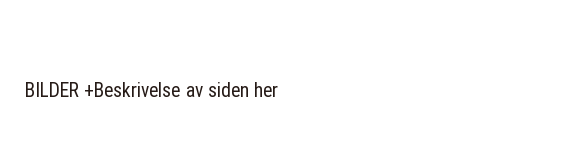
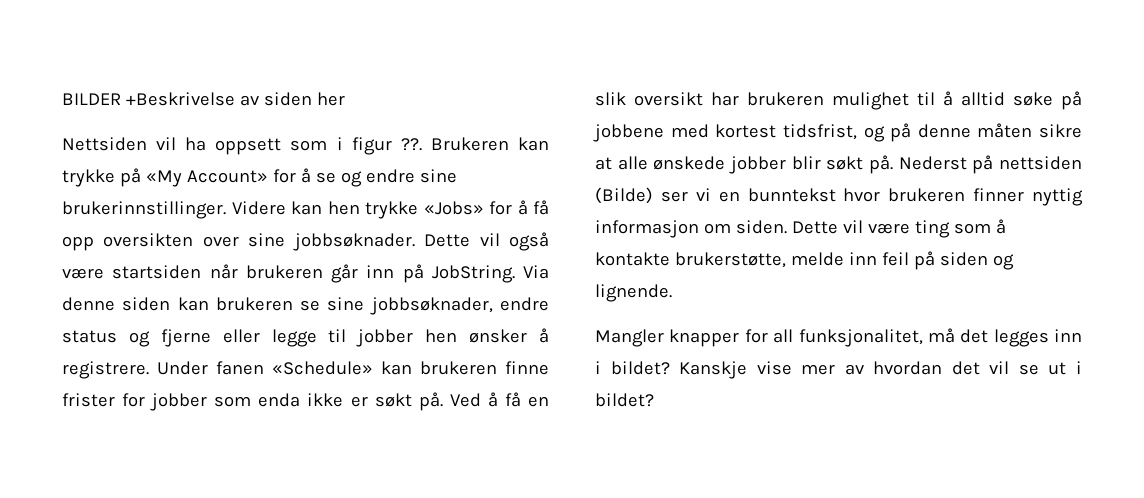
(279, 89) none -> [62,137,549,155] [62,168,457,187] [62,200,549,219] [62,232,550,251] [62,264,549,283] [62,297,549,315] [62,328,550,347] [62,361,549,379] [62,392,549,411] [595,91,1082,110] [593,123,1082,142] [595,155,1082,174] [595,187,1083,206] [595,219,1006,238] [595,251,1014,270] [595,284,672,302] [595,328,1082,347] [595,361,1082,379] [595,393,654,407] // Nettsiden vil ha oppsett som i figur ??. Brukeren kan trykke på «My Account» for å se og endre sine brukerinnstillinger. Videre kan hen trykke «Jobs» for å få opp oversikten over sine jobbsøknader. Dette vil også være startsiden når brukeren går inn på JobString. Via denne siden kan brukeren se sine jobbsøknader, endre status og fjerne eller legge til jobber hen ønsker å registrere. Under fanen «Schedule» kan brukeren finne frister for jobber som enda ikke er søkt på. Ved å få en slik oversikt har brukeren mulighet til å alltid søke på jobbene med kortest tidsfrist, og på denne måten sikre at alle ønskede jobber blir søkt på. Nederst på nettsiden (Bilde) ser vi en bunntekst hvor brukeren finner nyttig informasjon om siden. Dette vil være ting som å kontakte brukerstøtte, melde inn feil på siden og lignende. // Mangler knapper for all funksjonalitet, må det legges inn i bildet? Kanskje vise mer av hvordan det vil se ut i bildet?

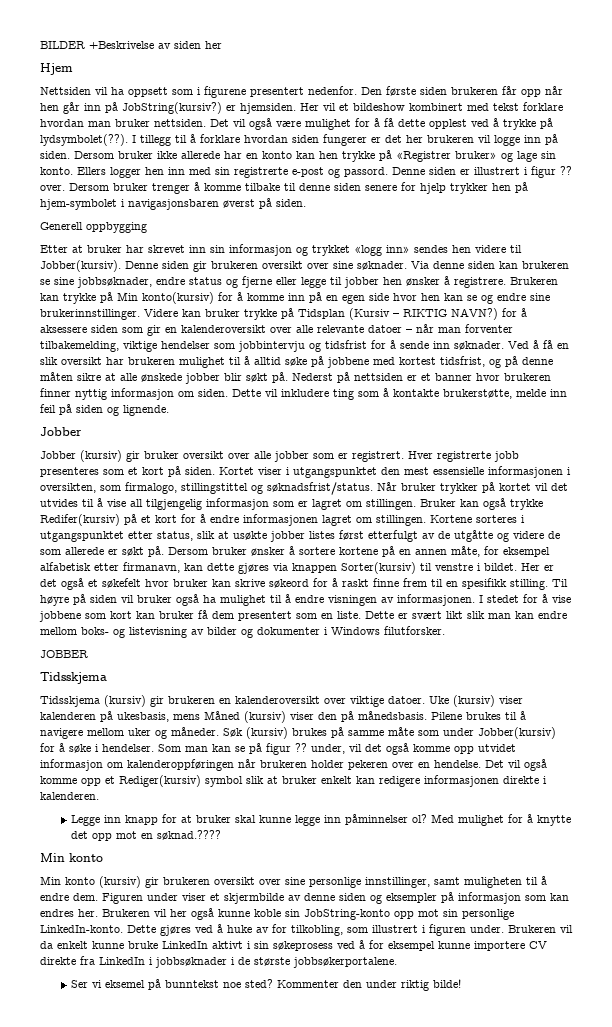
(345, 99) none -> [40,63,73,75] // Hjem
[351,137,549,155] [62,168,457,187] [62,200,549,219] [62,232,550,251] [62,264,515,283] figur ??. Brukeren kan trykke på «My Account» for å se og endre sine brukerinnstillinger. Videre kan hen trykke «Jobs» for å få opp oversikten over sine jobbsøknader. Dette vil også være startsiden når brukeren går inn på JobString. -> [204,86,563,98] [40,102,563,114] [40,118,553,130] [40,134,558,146] [40,150,556,162] [40,166,572,178] [40,182,528,194] [40,198,306,210] [40,222,147,233] [40,244,522,256] [40,260,407,272] figurene presentert nedenfor. Den første siden brukeren får opp når hen går inn på JobString(kursiv?) er hjemsiden. Her vil et bildeshow kombinert med tekst forklare hvordan man bruker nettsiden. Det vil også være mulighet for å få dette opplest ved å trykke på lydsymbolet(??). I tillegg til å forklare hvordan siden fungerer er det her brukeren vil logge inn på siden. Dersom bruker ikke allerede har en konto kan hen trykke på «Registrer bruker» og lage sin konto. Ellers logger hen inn med sin registrerte e-post og passord. Denne siden er illustrert i figur ?? over. Dersom bruker trenger å komme tilbake til denne siden senere for hjelp trykker hen på hjem-symbolet i navigasjonsbaren øverst på siden. // Generell oppbygging // Etter at bruker har skrevet inn sin informasjon og trykket «logg inn» sendes hen videre til Jobber(kursiv). Denne siden gir brukeren oversikt over sine søknader.
[157,361,549,375] [62,392,443,411] Under fanen «Schedule» kan brukeren finne frister for jobber som enda ikke er søkt på. -> [510,277,558,285] [40,292,550,304] [40,308,527,320] [40,324,513,336] [40,340,504,352] Brukeren kan trykke på Min konto(kursiv) for å komme inn på en egen side hvor hen kan se og endre sine brukerinnstillinger. Videre kan bruker trykke på Tidsplan (Kursiv – RIKTIG NAVN?) for å aksessere siden som gir en kalenderoversikt over alle relevante datoer – når man forventer tilbakemelding, viktige hendelser som jobbintervju og tidsfrist for å sende inn søknader.
[595,187,836,204] (Bilde) ser vi en bunntekst -> [407,373,472,381] er et banner
[867,223,910,234] være -> [281,389,329,397] inkludere
[595,328,1082,347] [595,361,1082,379] [595,393,654,407] Mangler knapper for all funksjonalitet, må det legges inn i bildet? Kanskje vise mer av hvordan det vil se ut i bildet? -> [40,427,82,436] [40,450,519,462] [40,466,571,478] [40,482,568,495] [40,498,543,510] [40,514,525,526] [40,530,560,542] [40,546,550,557] [40,562,554,574] [40,578,568,590] [40,594,571,606] [39,610,567,622] [40,626,445,638] [40,650,88,658] [40,672,107,684] [40,695,523,707] [40,711,526,723] [40,727,556,739] [40,743,516,755] [40,759,547,771] [40,775,547,787] [40,792,99,800] [71,814,572,826] [71,830,222,841] [40,853,103,862] [40,876,547,888] [40,892,569,904] [40,908,514,920] [40,924,573,936] [40,940,547,951] [40,956,397,968] [71,979,462,991] Jobber // Jobber (kursiv) gir bruker oversikt over alle jobber som er registrert. Hver registrerte jobb presenteres som et kort på siden. Kortet viser i utgangspunktet den mest essensielle informasjonen i oversikten, som firmalogo, stillingstittel og søknadsfrist/status. Når bruker trykker på kortet vil det utvides til å vise all tilgjengelig informasjon som er lagret om stillingen. Bruker kan også trykke Redifer(kursiv) på et kort for å endre informasjonen lagret om stillingen. Kortene sorteres i utgangspunktet etter status, slik at usøkte jobber listes først etterfulgt av de utgåtte og videre de som allerede er søkt på. Dersom bruker ønsker å sortere kortene på en annen måte, for eksempel alfabetisk etter firmanavn, kan dette gjøres via knappen Sorter(kursiv) til venstre i bildet. Her er det også et søkefelt hvor bruker kan skrive søkeord for å raskt finne frem til en spesifikk stilling. Til høyre på siden vil bruker også ha mulighet til å endre visningen av informasjonen. I stedet for å vise jobbene som kort kan bruker få dem presentert som en liste. Dette er svært likt slik man kan endre mellom boks- og listevisning av bilder og dokumenter i Windows filutforsker. // JOBBER // Tidsskjema // Tidsskjema (kursiv) gir brukeren en kalenderoversikt over viktige datoer. Uke (kursiv) viser kalenderen på ukesbasis, mens Måned (kursiv) viser den på månedsbasis. Pilene brukes til å navigere mellom uker og måneder. Søk (kursiv) brukes på samme måte som under Jobber(kursiv) for å søke i hendelser. Som man kan se på figur ?? under, vil det også komme opp utvidet informasjon om kalenderoppføringen når brukeren holder pekeren over en hendelse. Det vil også komme opp et Rediger(kursiv) symbol slik at bruker enkelt kan redigere informasjonen direkte i kalenderen. // Legge inn knapp for at bruker skal kunne legge inn påminnelser ol? Med mulighet for å knytte det opp mot en søknad.???? // Min konto // Min konto (kursiv) gir brukeren oversikt over sine personlige innstillinger, samt muligheten til å endre dem. Figuren under viser et skjermbilde av denne siden og eksempler på informasjon som kan endres her. Brukeren vil her også kunne koble sin JobString-konto opp mot sin personlige LinkedIn-konto. Dette gjøres ved å huke av for tilkobling, som illustrert i figuren under. Brukeren vil da enkelt kunne bruke LinkedIn aktivt i sin søkeprosess ved å for eksempel kunne importere CV direkte fra LinkedIn i jobbsøknader i de største jobbsøkerportalene. // Ser vi eksemel på bunntekst noe sted? Kommenter den under riktig bilde!

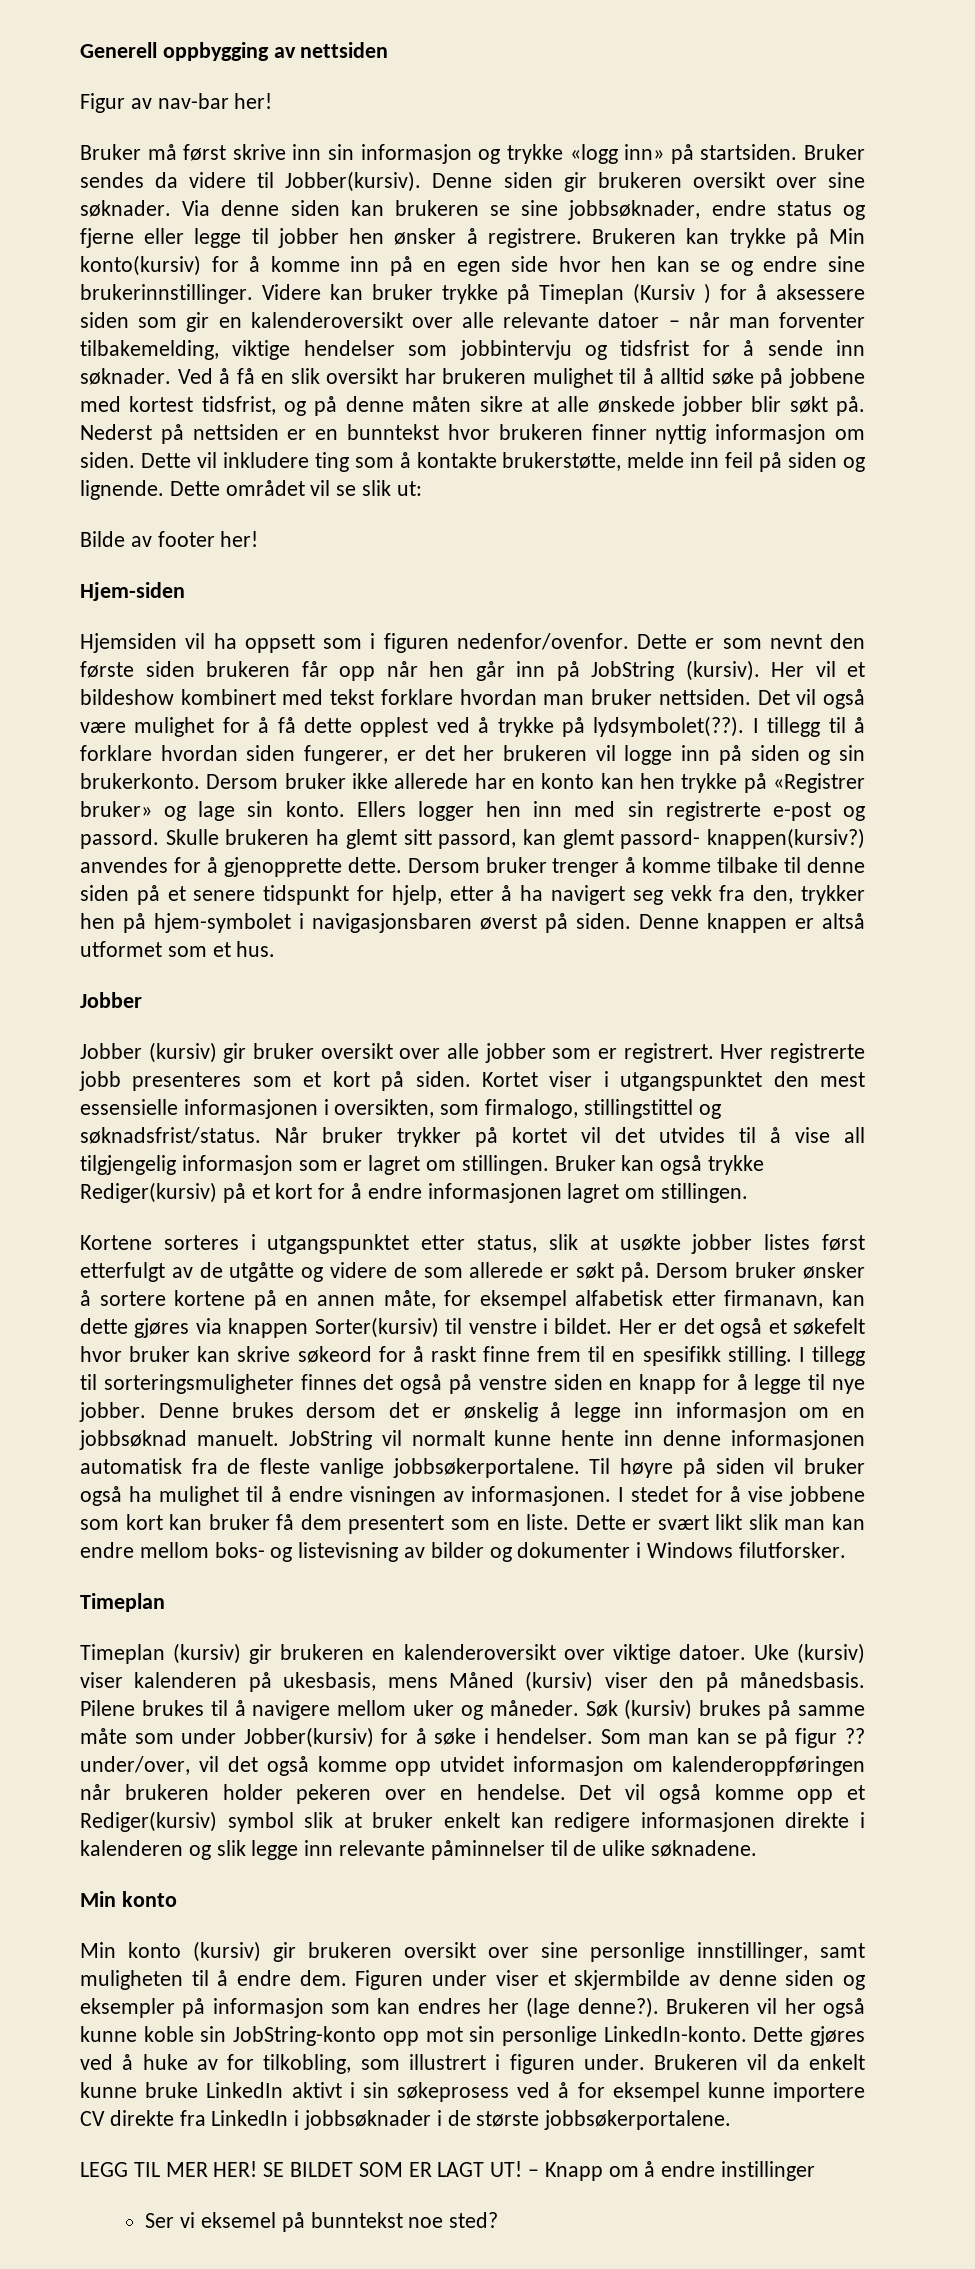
[40,41,222,49] [40,63,73,75] [40,86,563,98] [40,102,563,114] [40,118,553,130] [40,134,558,146] [40,150,556,162] [40,166,572,178] [40,182,528,194] [40,198,306,210] [40,222,147,233] [40,245,185,253] BILDER +Beskrivelse av siden her // Hjem // Nettsiden vil ha oppsett som i figurene presentert nedenfor. Den første siden brukeren får opp når hen går inn på JobString(kursiv?) er hjemsiden. Her vil et bildeshow kombinert med tekst forklare hvordan man bruker nettsiden. Det vil også være mulighet for å få dette opplest ved å trykke på lydsymbolet(??). I tillegg til å forklare hvordan siden fungerer er det her brukeren vil logge inn på siden. Dersom bruker ikke allerede har en konto kan hen trykke på «Registrer bruker» og lage sin konto. Ellers logger hen inn med sin registrerte e-post og passord. Denne siden er illustrert i figur ?? over. Dersom bruker trenger å komme tilbake til denne siden senere for hjelp trykker hen på hjem-symbolet i navigasjonsbaren øverst på siden. // Generell oppbygging // Etter at bruker har skrevet -> [80,42,389,61] [80,93,273,113] [80,144,286,161] Generell oppbygging av nettsiden // Figur av nav-bar her! // Bruker må først skrive
[312,245,350,256] trykket -> [506,144,563,164] trykke
[414,245,471,253] sendes hen -> [670,144,866,164] [80,172,179,188] på startsiden. Bruker sendes da
[298,308,498,320] Tidsplan (Kursiv – RIKTIG NAVN?) -> [539,283,711,304] Timeplan (Kursiv )
[421,373,472,381] et banner -> [315,424,440,440] en bunntekst
(169, 410) none -> [169,480,422,496] [80,531,259,547] [80,582,185,601] [80,633,865,653] [80,660,865,681] [80,689,866,709] [80,716,865,737] [80,745,865,765] [80,773,866,793] [80,801,865,821] [80,828,865,849] [80,857,865,877] [80,885,865,905] [80,913,865,933] [80,941,276,957] Dette området vil se slik ut: // Bilde av footer her! // Hjem-siden // Hjemsiden vil ha oppsett som i figuren nedenfor/ovenfor. Dette er som nevnt den første siden brukeren får opp når hen går inn på JobString (kursiv). Her vil et bildeshow kombinert med tekst forklare hvordan man bruker nettsiden. Det vil også være mulighet for å få dette opplest ved å trykke på lydsymbolet(??). I tillegg til å forklare hvordan siden fungerer, er det her brukeren vil logge inn på siden og sin brukerkonto. Dersom bruker ikke allerede har en konto kan hen trykke på «Registrer bruker» og lage sin konto. Ellers logger hen inn med sin registrerte e-post og passord. Skulle brukeren ha glemt sitt passord, kan glemt passord- knappen(kursiv?) anvendes for å gjenopprette dette. Dersom bruker trenger å komme tilbake til denne siden på et senere tidspunkt for hjelp, etter å ha navigert seg vekk fra den, trykker hen på hjem-symbolet i navigasjonsbaren øverst på siden. Denne knappen er altså utformet som et hus.
[40,514,120,526] Redifer(kursiv) -> [80,1182,217,1203] Rediger(kursiv)
(426, 520) none -> (749, 1193) //
(548, 584) none -> [798,1346,865,1366] [80,1374,866,1394] [79,1402,865,1422] [79,1430,866,1450] [80,1458,580,1478] I tillegg til sorteringsmuligheter finnes det også på venstre siden en knapp for å legge til nye jobber. Denne brukes dersom det er ønskelig å legge inn informasjon om en jobbsøknad manuelt. JobString vil normalt kunne hente inn denne informasjonen automatisk fra de fleste vanlige jobbsøkerportalene.
[40,650,88,658] [40,672,107,684] [40,696,100,707] JOBBER // Tidsskjema // Tidsskjema -> [80,1593,165,1612] [80,1644,165,1664] Timeplan // Timeplan
[311,744,345,754] under, -> [80,1756,190,1775] under/over,
[40,792,99,800] [71,814,572,826] [71,830,222,841] kalenderen. // Legge inn knapp for at bruker skal kunne legge inn påminnelser ol? Med mulighet for å knytte det opp mot en søknad.???? -> [80,1840,758,1860] kalenderen og slik legge inn relevante påminnelser til de ulike søknadene.
[78,909,98,917] her. -> [487,1997,659,2018] her (lage denne?).
(397, 962) none -> [80,2161,816,2181] // LEGG TIL MER HER! SE BILDET SOM ER LAGT UT! – Knapp om å endre instillinger
[277,979,462,991] Kommenter den under riktig bilde! -> (499, 2220) none

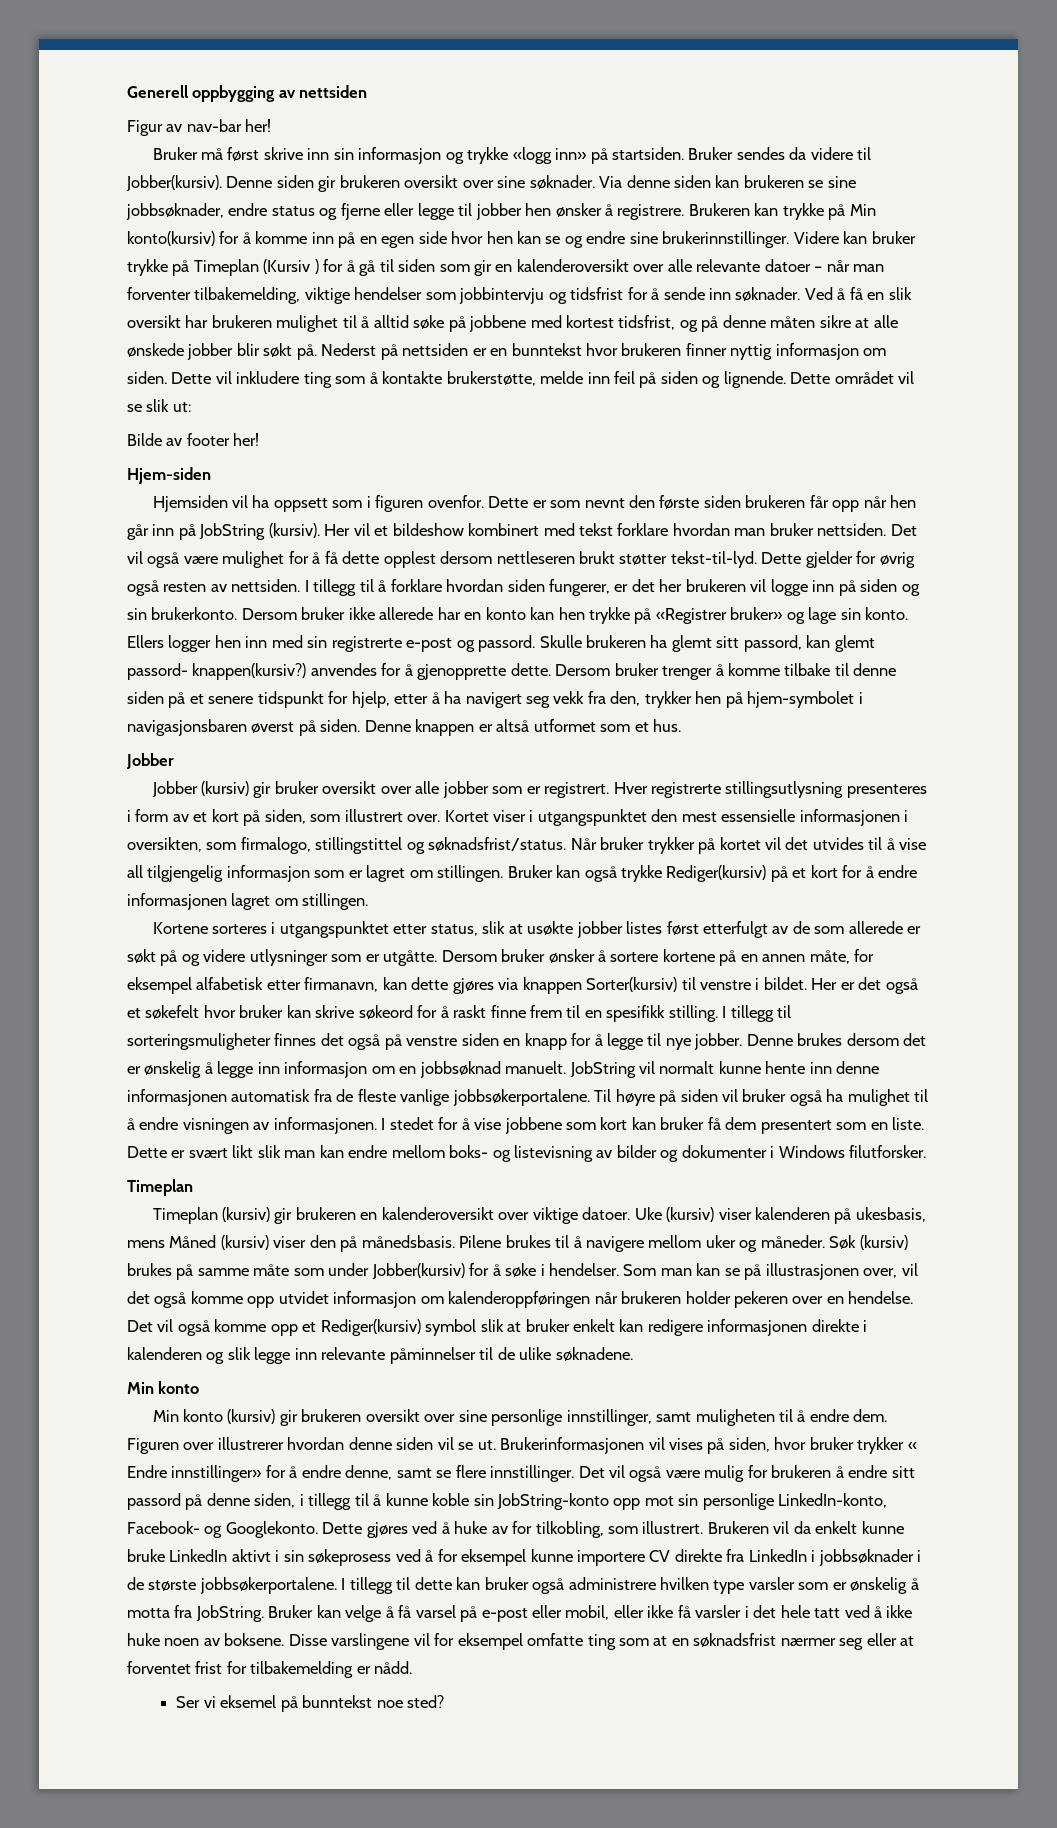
[776,284,865,300] aksessere -> [359,259,394,276] gå til
[456,633,629,650] nedenfor/ovenfor. -> [427,495,484,508] ovenfor.
[436,716,745,737] ved å trykke på lydsymbolet(??). -> [440,551,915,568] [127,579,301,596] dersom nettleseren brukt støtter tekst-til-lyd. Dette gjelder for øvrig også resten av nettsiden.
[79,1071,471,1091] jobb presenteres som et kort på siden. -> [725,781,927,798] [127,809,441,826] stillingsutlysning presenteres i form av et kort på siden, som illustrert over.
[229,1262,650,1282] utgåtte og videre de som allerede er søkt på. -> [814,921,922,934] [127,949,438,966] som allerede er søkt på og videre utlysninger som er utgåtte.
[795,1728,865,1748] [80,1756,190,1775] figur ?? under/over, -> [765,1263,898,1280] illustrasjonen over,
[432,1970,865,1990] [80,1997,865,2018] under viser et skjermbilde av denne siden og eksempler på informasjon som kan endres her (lage denne?). Brukeren vil her også -> [183,1437,917,1454] [127,1465,915,1482] [127,1493,382,1510] over illustrerer hvordan denne siden vil se ut. Brukerinformasjonen vil vises på siden, hvor bruker trykker « Endre innstillinger» for å endre denne, samt se flere innstillinger. Det vil også være mulig for brukeren å endre sitt passord på denne siden, i tillegg til å
[603,2026,747,2042] LinkedIn-konto. -> [778,1493,888,1508] [127,1521,318,1538] LinkedIn-konto, Facebook- og Googlekonto.
[409,2054,645,2074] illustrert i figuren under. -> [642,1521,704,1534] illustrert.
[80,2161,816,2181] // LEGG TIL MER HER! SE BILDET SOM ER LAGT UT! – Knapp om å endre instillinger -> [341,1577,919,1594] [127,1605,913,1622] [127,1633,915,1650] [127,1661,413,1678] I tillegg til dette kan bruker også administrere hvilken type varsler som er ønskelig å motta fra JobString. Bruker kan velge å få varsel på e-post eller mobil, eller ikke få varsler i det hele tatt ved å ikke huke noen av boksene. Disse varslingene vil for eksempel omfatte ting som at en søknadsfrist nærmer seg eller at forventet frist for tilbakemelding er nådd.

